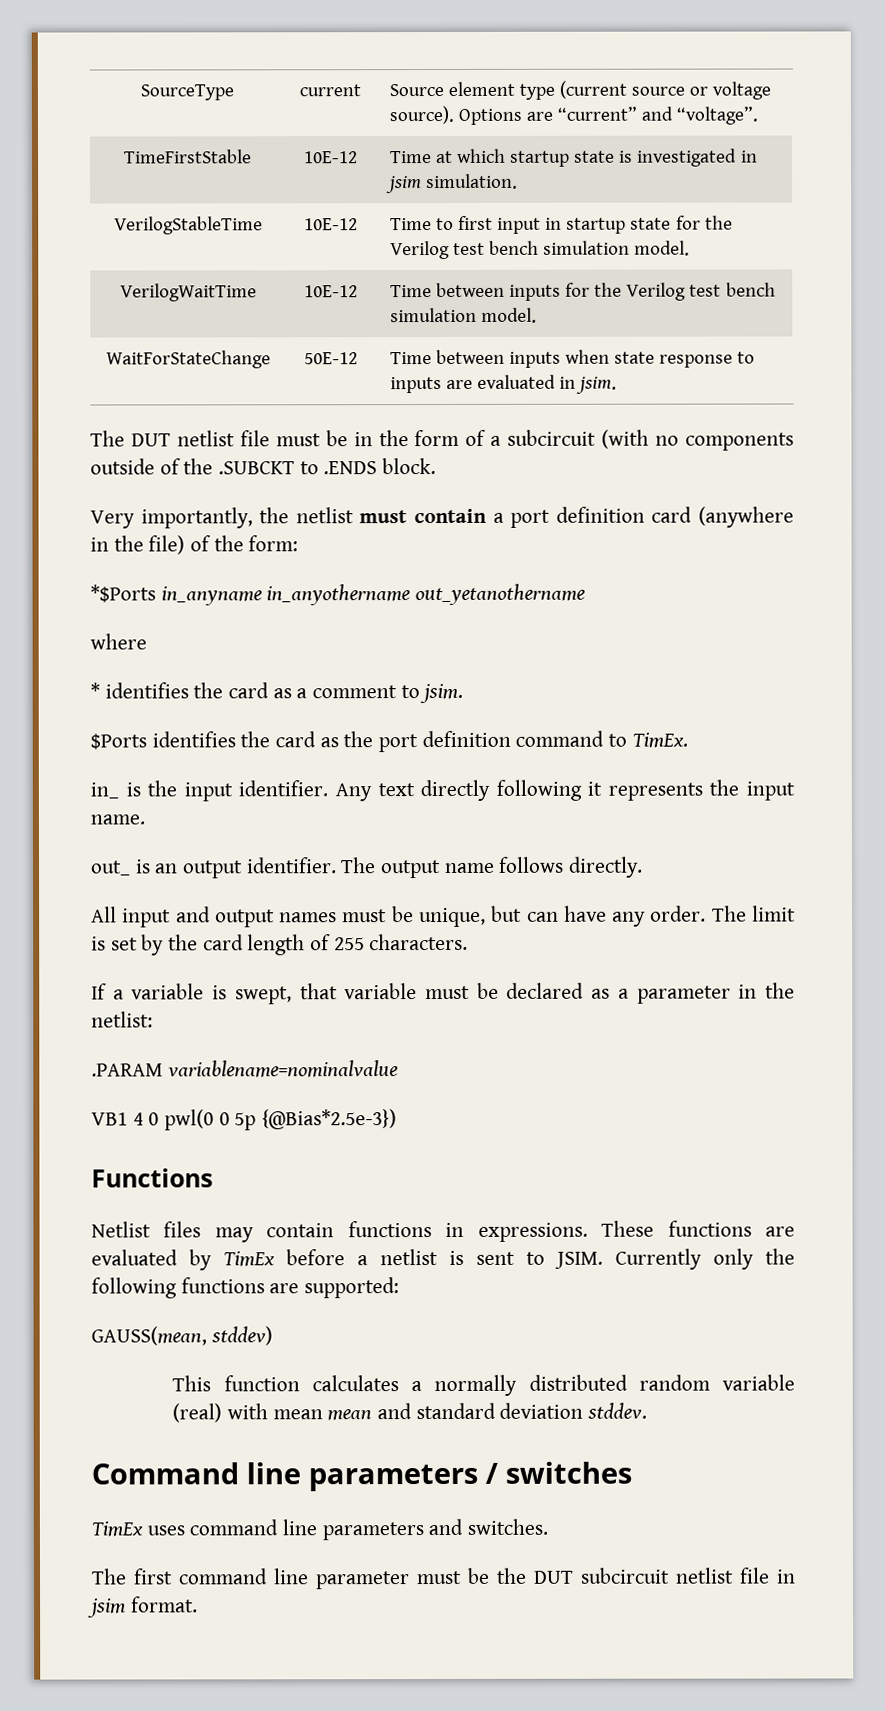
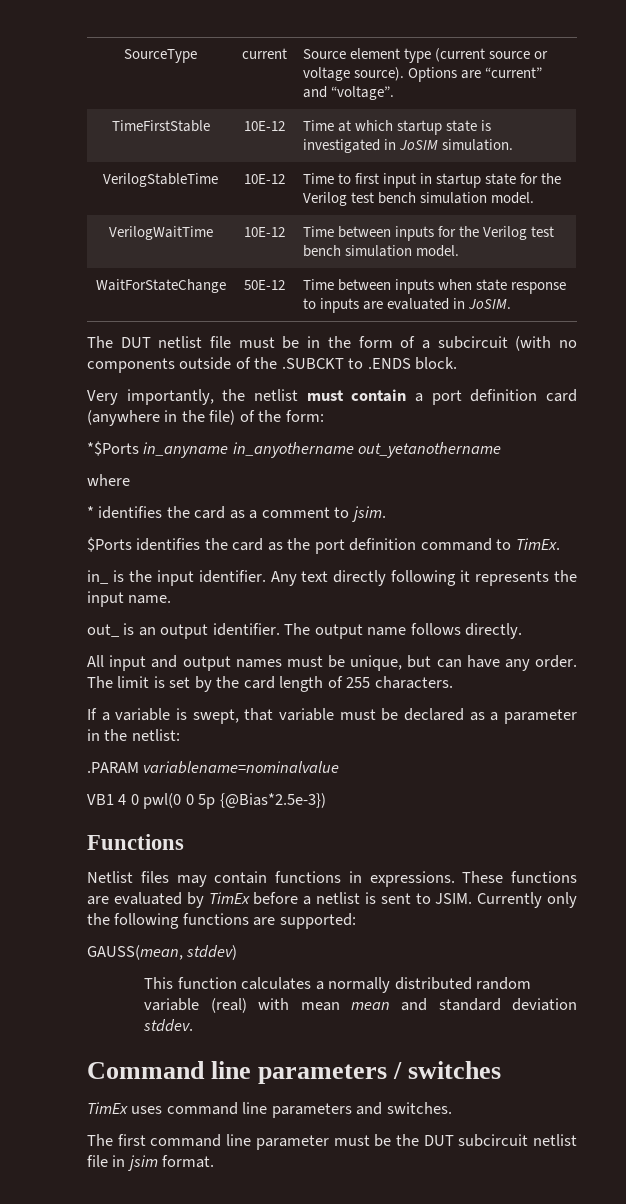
[385,176,422,194] jsim -> [399,140,439,150] JoSIM
[576,376,618,394] jsim. -> [468,299,512,309] JoSIM.

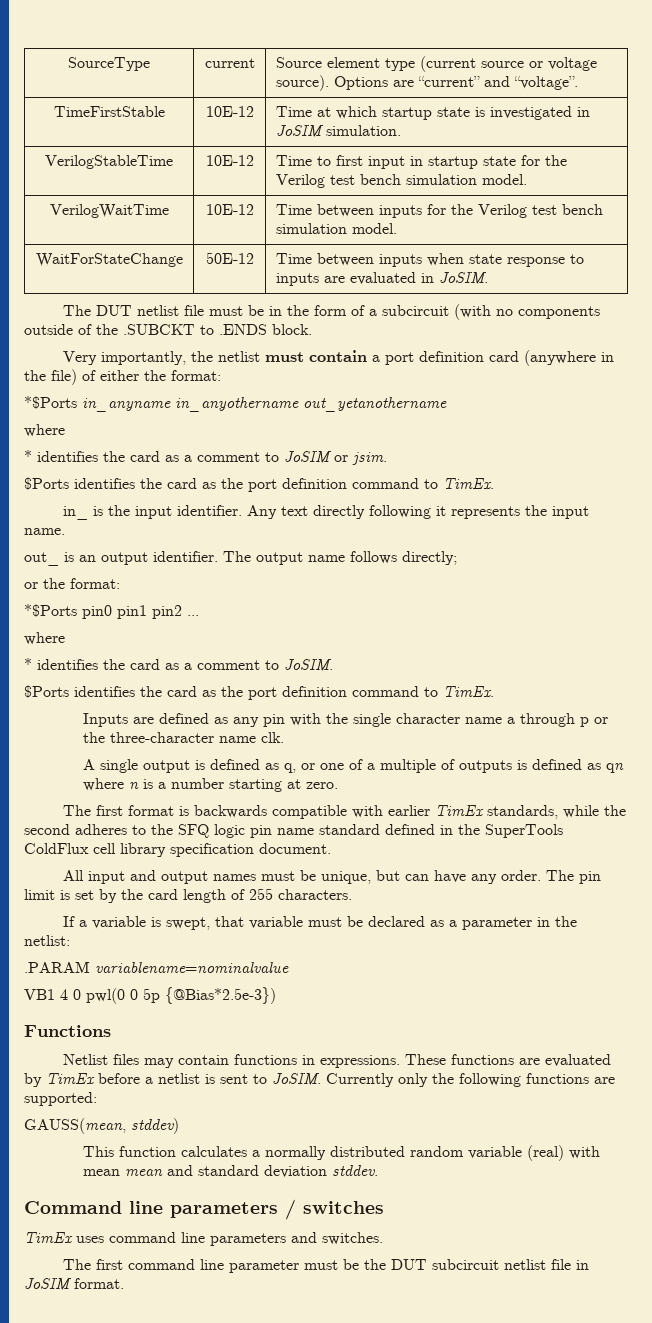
[258,410,324,422] the form: -> [100,370,221,381] either the format:
(350, 512) none -> [284,451,348,463] JoSIM or
[465,623,523,639] directly. -> [402,551,457,565] [24,578,120,589] [24,604,199,619] [24,632,65,645] [24,658,333,671] [24,685,494,700] [83,713,609,727] [83,732,285,743] [83,759,625,773] [83,778,339,792] [63,805,627,819] [24,824,563,838] [24,843,331,857] directly; // or the format: // *$Ports pin0 pin1 pin2 ... // where // * identifies the card as a comment to JoSIM. // $Ports identifies the card as the port definition command to TimEx. // Inputs are defined as any pin with the single character name a through p or the three-character name clk. // A single output is defined as q, or one of a multiple of outputs is defined as qn where n is a number starting at zero. // The first format is backwards compatible with earlier TimEx standards, while the second adheres to the SFQ logic pin name standard defined in the SuperTools ColdFlux cell library specification document.
(113, 682) none -> [579,871,602,884] pin
[435,893,473,904] JSIM. -> [272,1073,321,1085] JoSIM.
[126,1155,158,1171] jsim -> [24,1278,72,1290] JoSIM

